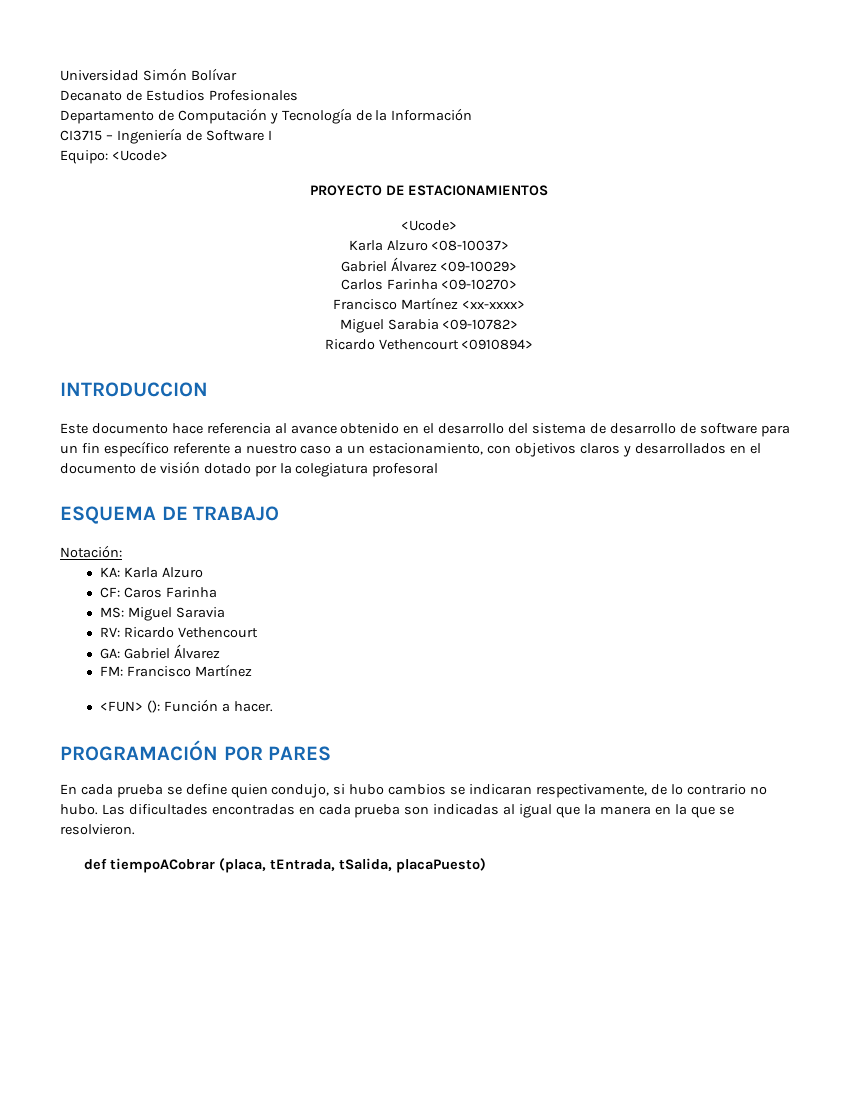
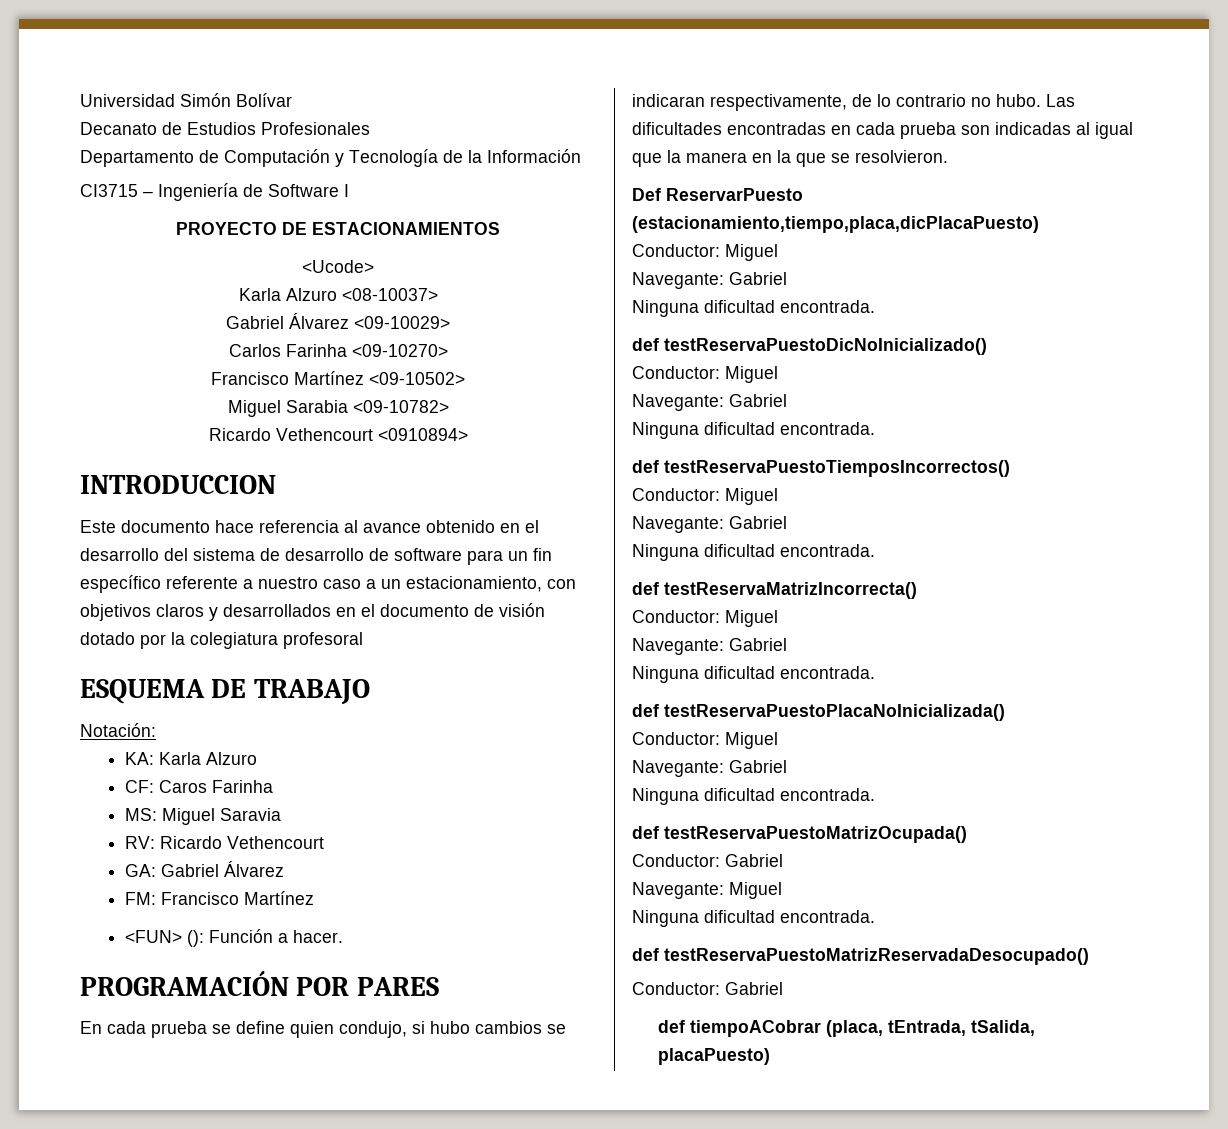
[60,150,168,164] // Equipo: <Ucode> -> (349, 190) none
[461,300,525,309] <xx-xxxx> -> [369,372,465,385] <09-10502>
(135, 829) none -> [632,188,803,201] [632,216,1039,233] [632,244,778,261] [632,272,787,289] [632,300,875,317] [632,338,987,355] [632,366,778,383] [632,394,787,411] [632,422,875,439] [632,460,1010,477] [632,488,778,505] [632,516,787,533] [632,544,875,561] [632,582,917,599] [632,610,778,627] [632,638,787,655] [632,666,875,683] [632,704,1005,721] [632,732,778,749] [632,760,787,777] [632,788,875,805] [632,826,967,843] [632,854,783,867] [632,882,782,899] [632,910,875,927] [632,948,1089,965] [632,982,783,995] // Def ReservarPuesto (estacionamiento,tiempo,placa,dicPlacaPuesto) // Conductor: Miguel // Navegante: Gabriel // Ninguna dificultad encontrada. // def testReservaPuestoDicNoInicializado() // Conductor: Miguel // Navegante: Gabriel // Ninguna dificultad encontrada. // def testReservaPuestoTiemposIncorrectos() // Conductor: Miguel // Navegante: Gabriel // Ninguna dificultad encontrada. // def testReservaMatrizIncorrecta() // Conductor: Miguel // Navegante: Gabriel // Ninguna dificultad encontrada. // def testReservaPuestoPlacaNoInicializada() // Conductor: Miguel // Navegante: Gabriel // Ninguna dificultad encontrada. // def testReservaPuestoMatrizOcupada() // Conductor: Gabriel // Navegante: Miguel // Ninguna dificultad encontrada. // def testReservaPuestoMatrizReservadaDesocupado() // Conductor: Gabriel

